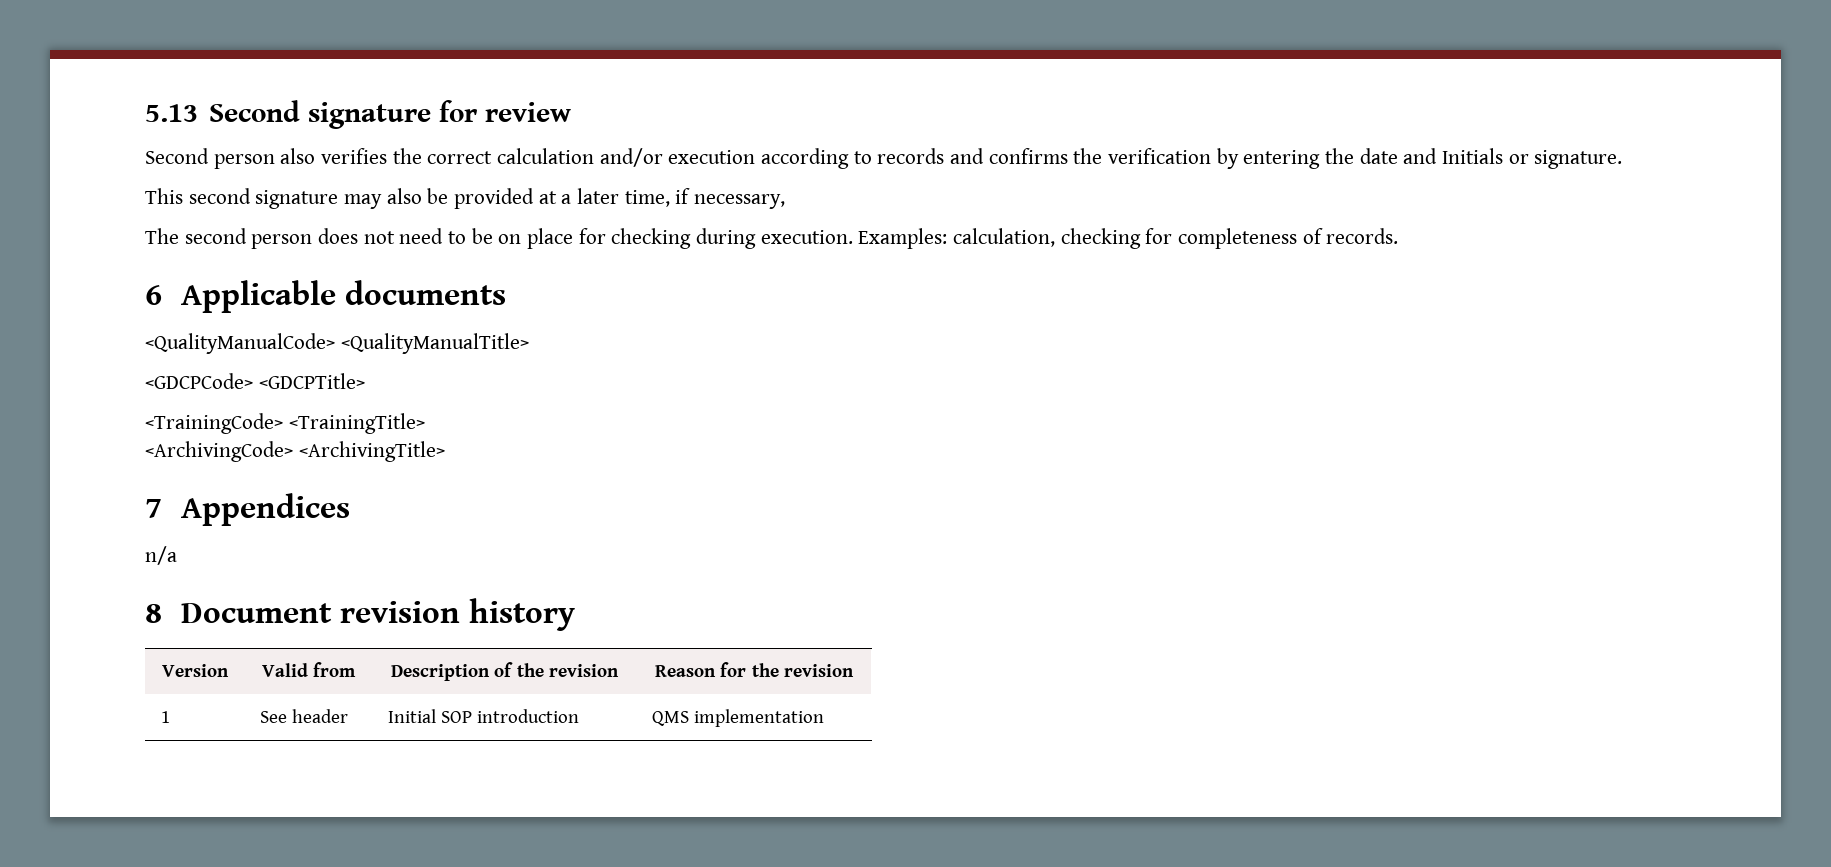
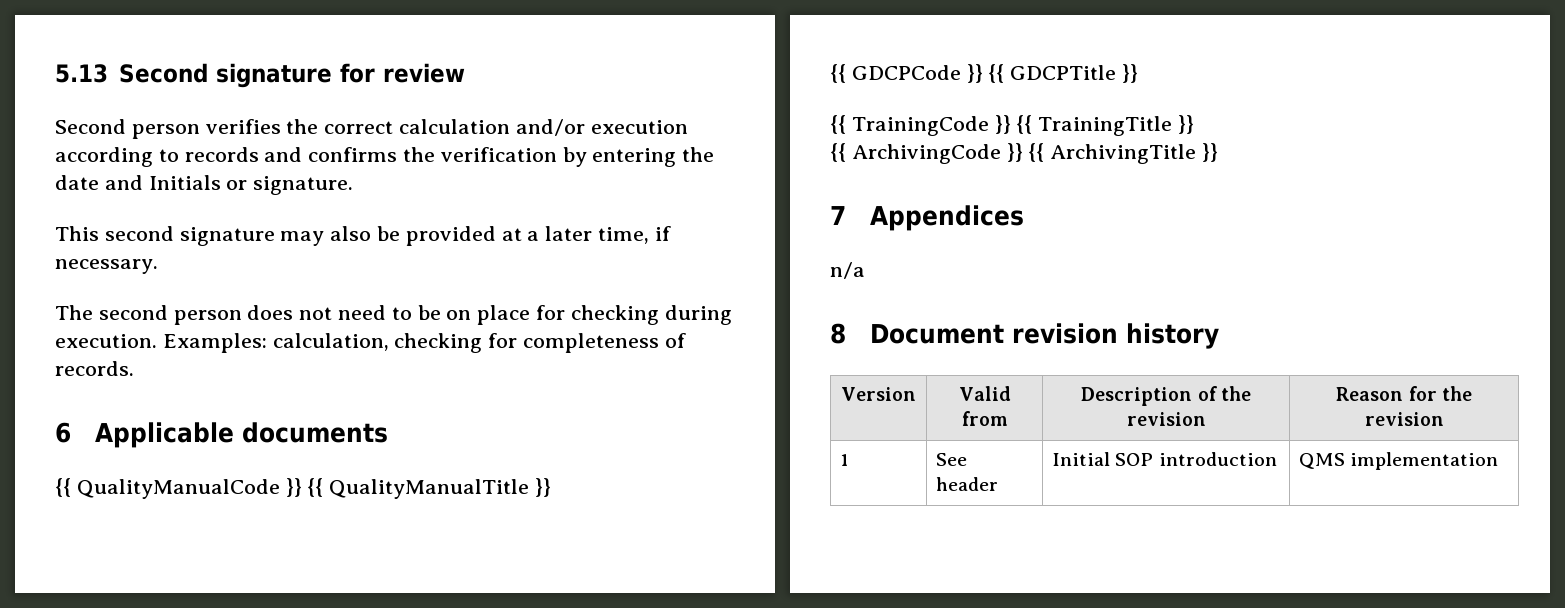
[280,148,316,164] also -> (200, 131) none
[694,194,786,209] necessary, -> [55,259,158,274] necessary.
[145,333,529,354] [145,373,365,389] [145,413,425,434] [145,441,445,462] <QualityManualCode> <QualityManualTitle> // <GDCPCode> <GDCPTitle> // <TrainingCode> <TrainingTitle> // <ArchivingCode> <ArchivingTitle> -> [55,478,552,499] [830,64,1139,83] [830,115,1194,136] [830,143,1219,164] {{ QualityManualCode }} {{ QualityManualTitle }} // {{ GDCPCode }} {{ GDCPTitle }} // {{ TrainingCode }} {{ TrainingTitle }} // {{ ArchivingCode }} {{ ArchivingTitle }}

